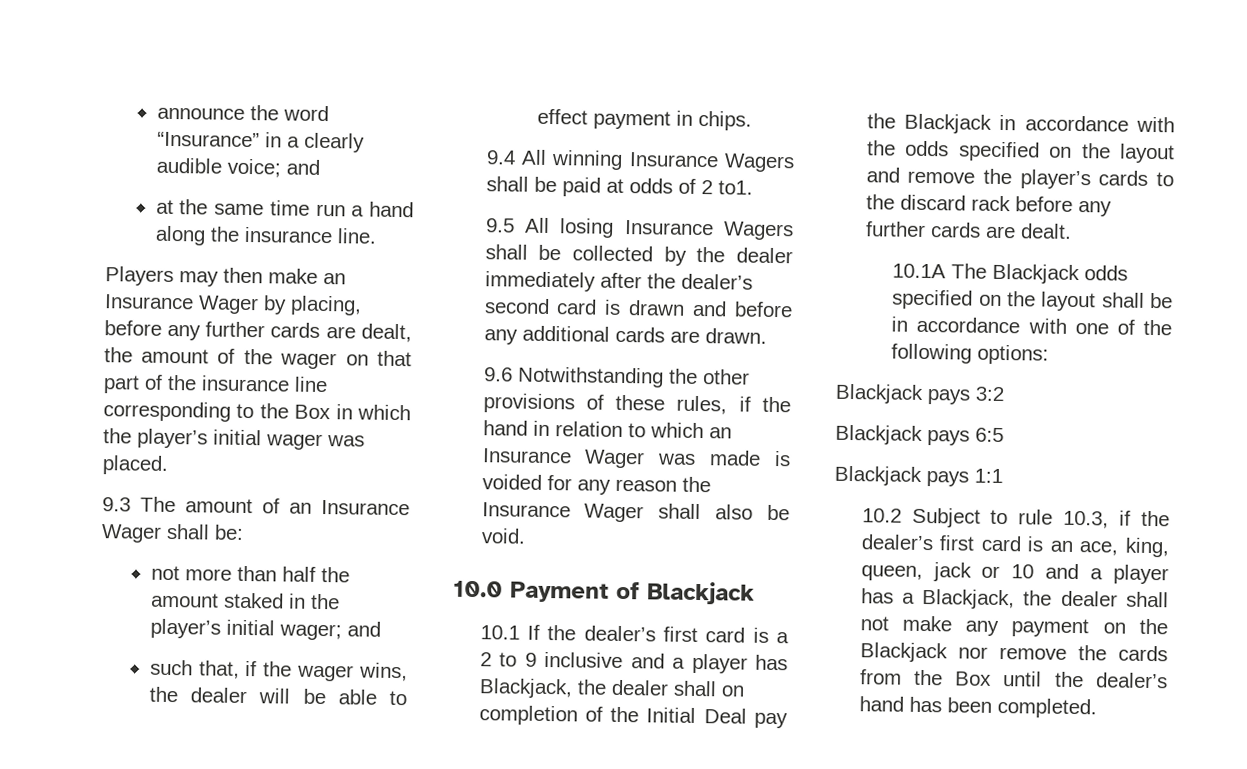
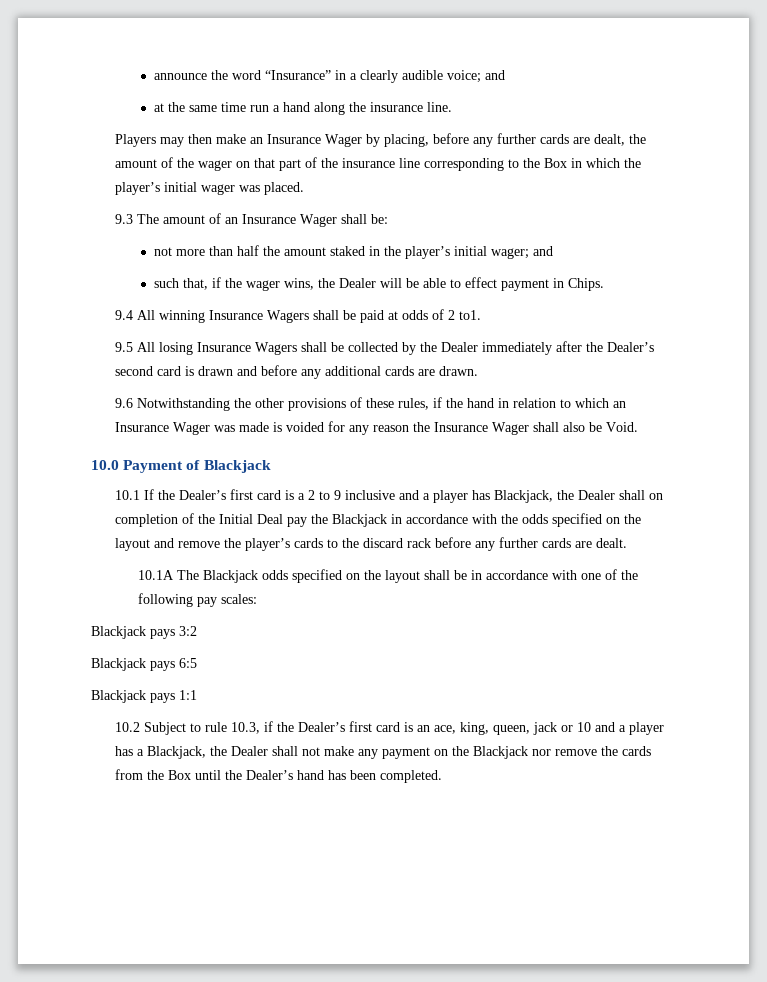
[190,687,248,704] dealer -> [338,278,376,288] Dealer
[697,110,752,131] chips. -> [567,278,604,291] Chips.
[736,247,793,264] dealer -> [440,342,478,352] Dealer
[680,273,753,290] dealer’s -> [606,342,654,352] Dealer’s
[480,528,526,544] void. -> [605,422,638,432] Void.
[583,625,656,642] dealer’s -> [178,490,226,500] Dealer’s
[610,679,669,696] dealer -> [577,490,615,500] Dealer
[977,344,1050,365] options: -> [197,594,258,607] pay scales:
[860,534,934,551] dealer’s -> [297,722,345,732] Dealer’s
[1060,590,1118,607] dealer -> [230,746,268,756] Dealer
[1096,672,1168,689] dealer’s -> [245,770,293,780] Dealer’s

